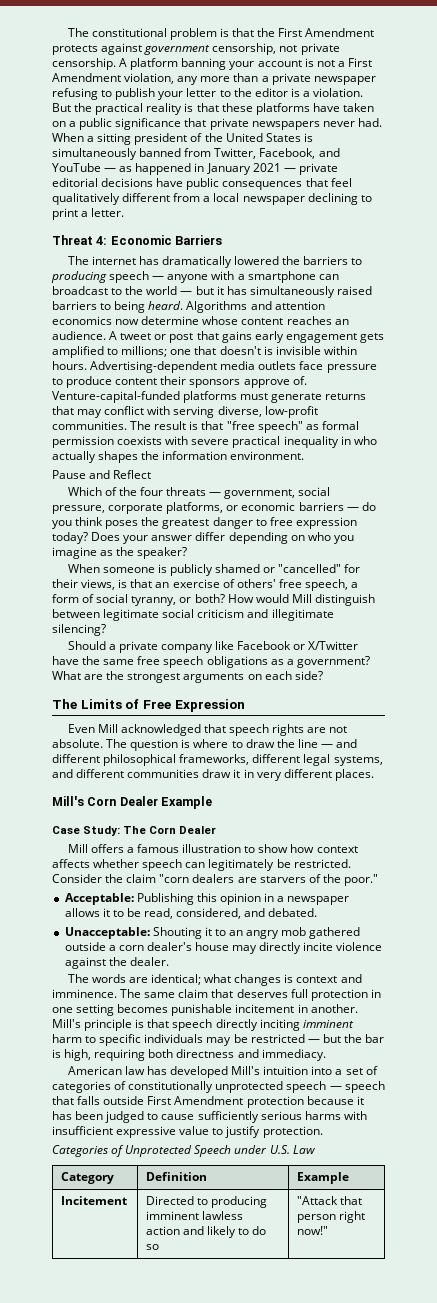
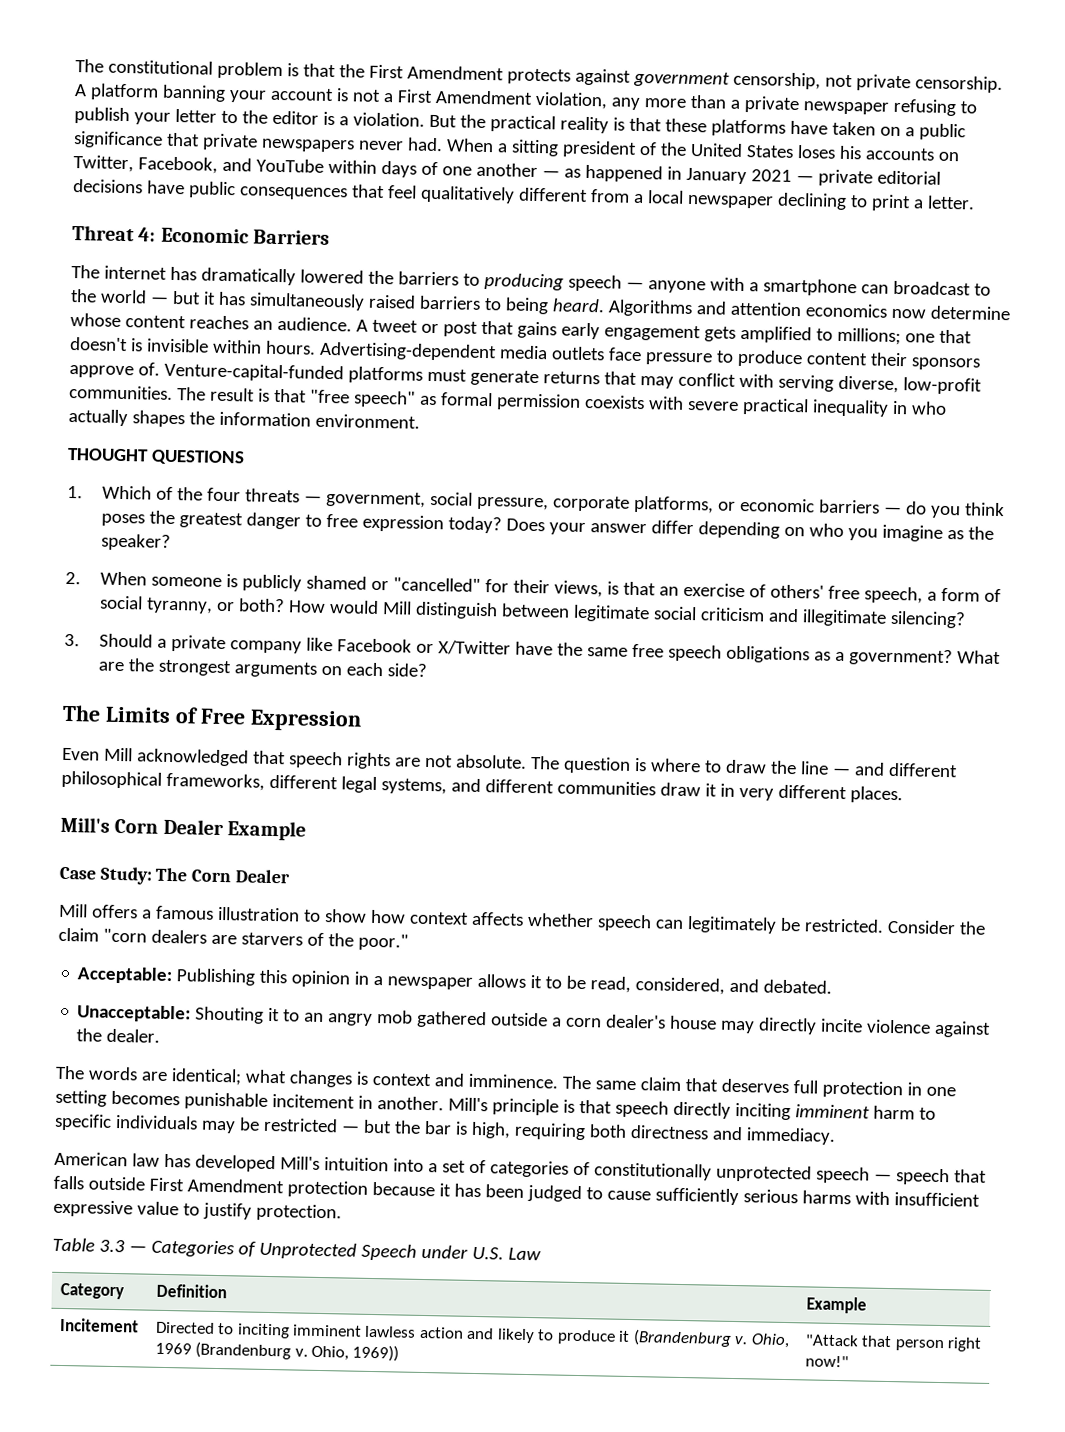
[303,133,313,142] [52,148,340,160] [52,163,101,172] is simultaneously banned from Twitter, Facebook, and YouTube -> [796,145,960,162] [73,155,538,178] loses his accounts on Twitter, Facebook, and YouTube within days of one another
[52,470,152,479] Pause and Reflect // -> [67,447,245,466] [67,485,83,499] THOUGHT QUESTIONS // 1.
(188, 553) none -> [65,571,81,585] 2.
(106, 630) none -> [64,633,80,647] 3.
(323, 1132) none -> [52,1237,147,1253] Table 3.3 —
[211,1196,268,1208] producing -> [236,1323,290,1339] inciting
[252,1226,267,1235] [146,1244,160,1250] do so -> [556,1329,790,1349] [154,1341,400,1362] produce it (Brandenburg v. Ohio, 1969 (Brandenburg v. Ohio, 1969))

